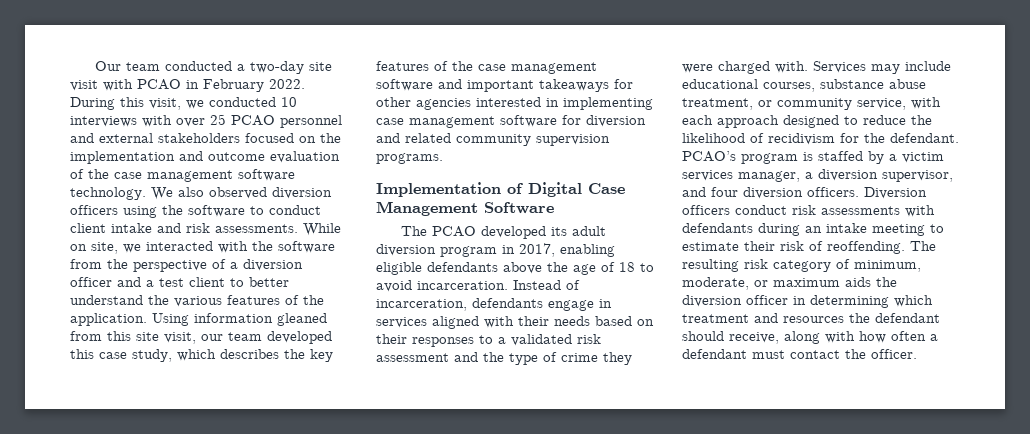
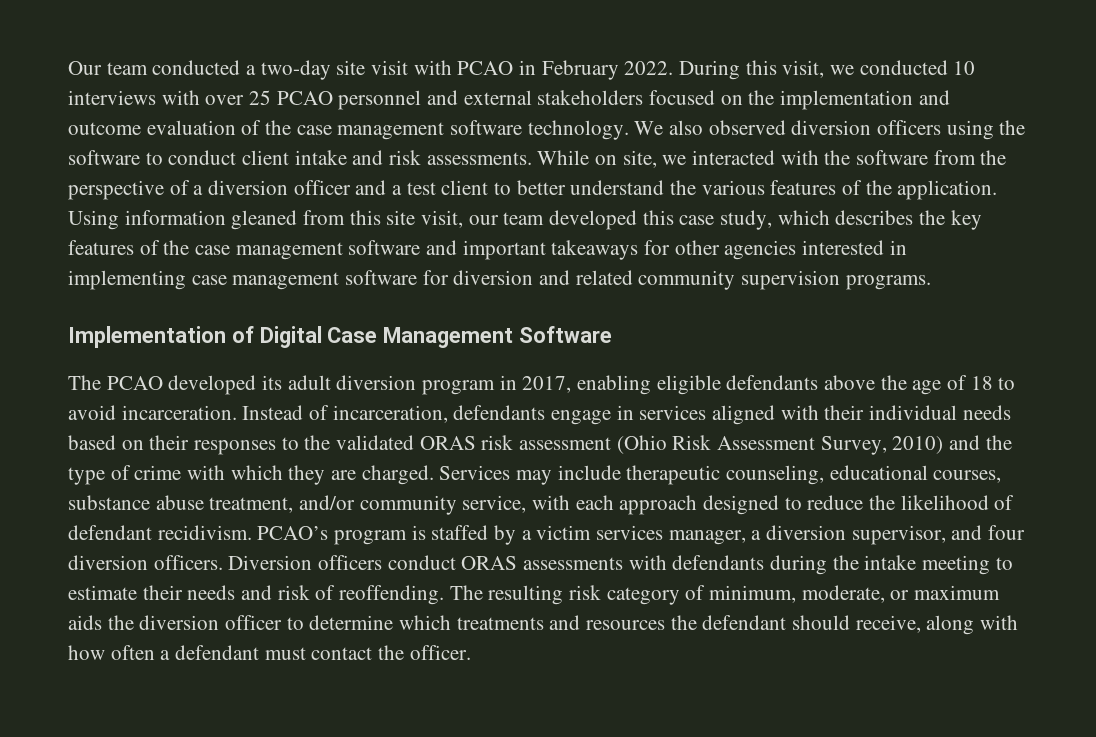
(549, 321) none -> [869,405,958,420] individual
[498,334,601,346] [376,353,449,362] a validated risk assessment -> [304,435,944,455] the validated ORAS risk assessment (Ohio Risk Assessment Survey, 2010)
[603,352,632,365] [682,61,808,74] they were charged with. -> [187,465,434,485] with which they are charged.
(951, 66) none -> [626,465,825,485] therapeutic counseling,
[758,100,772,107] or -> [299,495,356,510] and/or
[768,133,959,145] recidivism for the defendant. -> [68,525,252,540] defendant recidivism.
[792,205,816,215] risk -> [461,556,518,570] ORAS
[805,226,822,233] an -> [832,555,859,570] the
(775, 246) none -> [187,585,273,600] needs and
[793,295,933,308] [682,314,749,323] in determining which treatment -> [286,615,544,630] to determine which treatments

